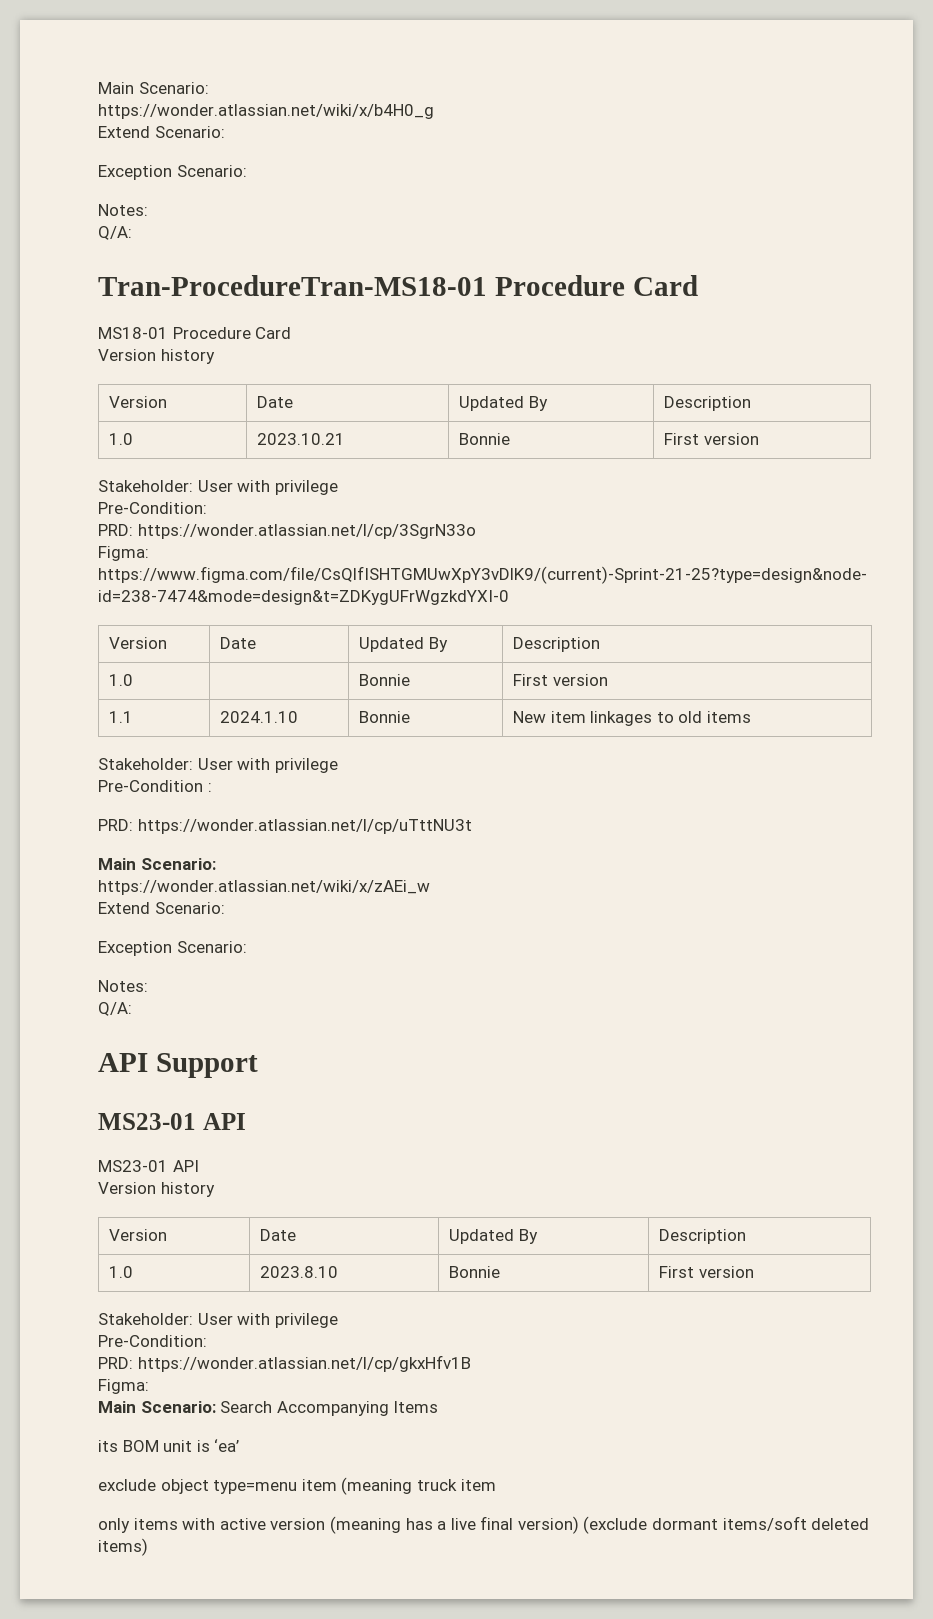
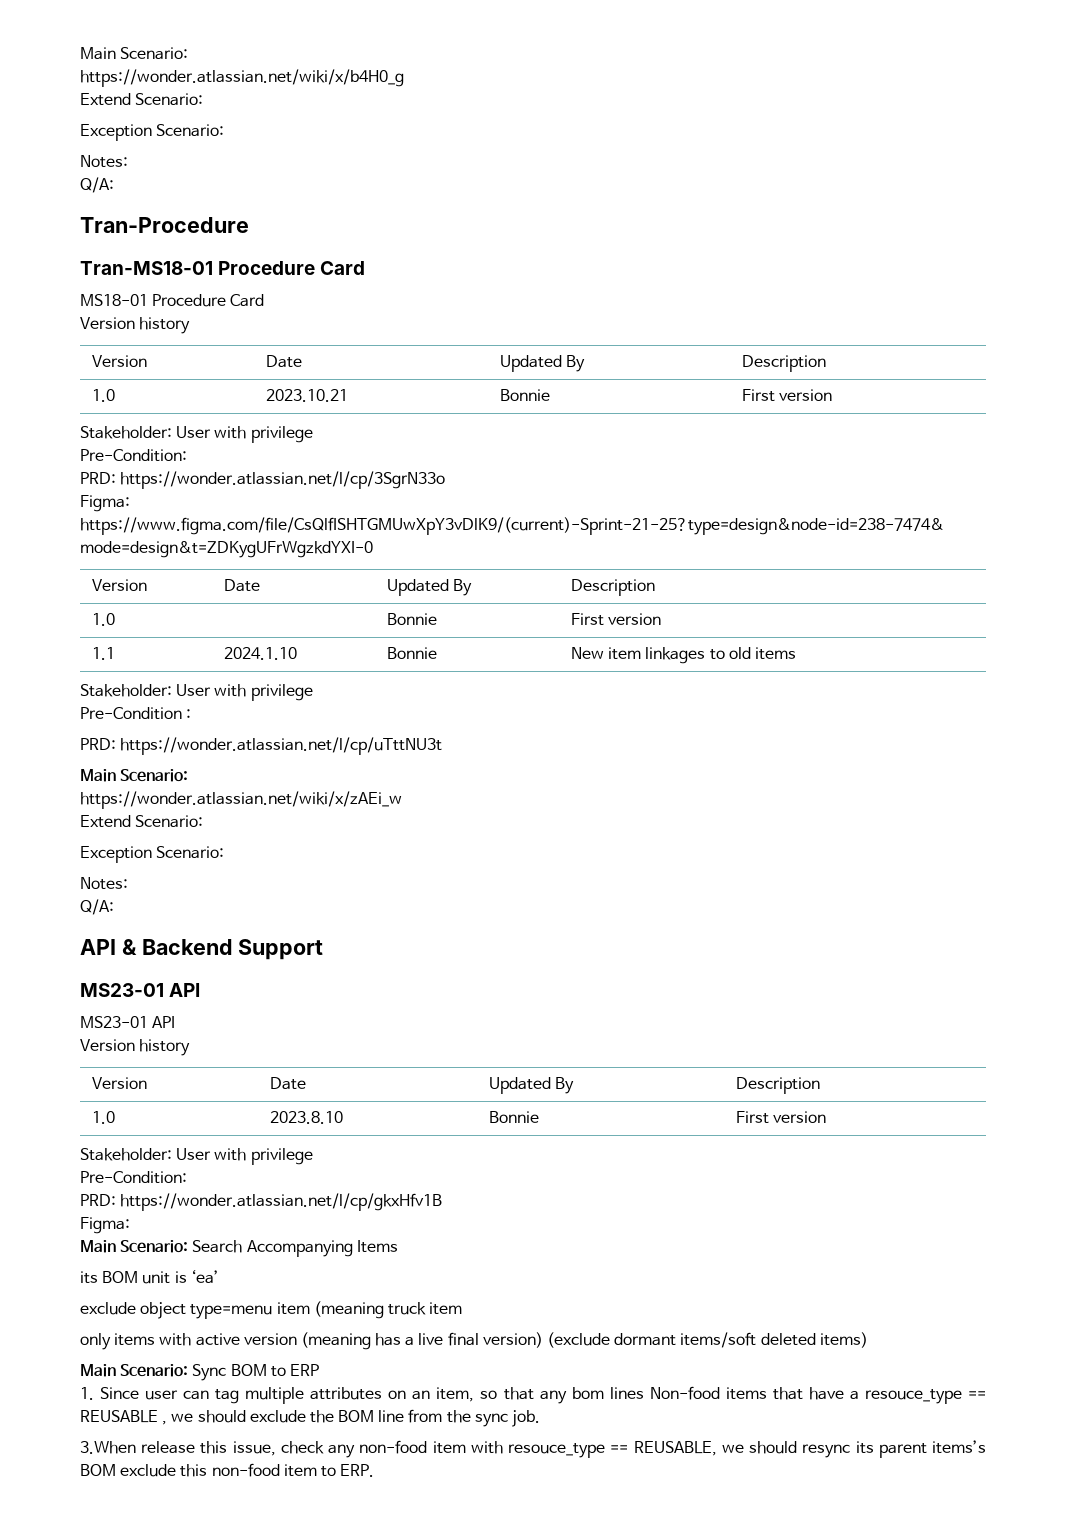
[98,275,487,296] Tran-ProcedureTran-MS18-01 -> [80,217,249,233] [80,261,213,275] Tran-Procedure // Tran-MS18-01
(148, 1062) none -> [121,939,233,955] & Backend
(148, 1547) none -> [80,1364,319,1381] [80,1386,986,1404] [80,1409,541,1427] [80,1440,987,1458] [80,1463,375,1477] // Main Scenario: Sync BOM to ERP // 1. Since user can tag multiple attributes on an item, so that any bom lines Non-food items that have a resouce_type == REUSABLE , we should exclude the BOM line from the sync job. // 3.When release this issue, check any non-food item with resouce_type == REUSABLE, we should resync its parent items’s BOM exclude this non-food item to ERP.

